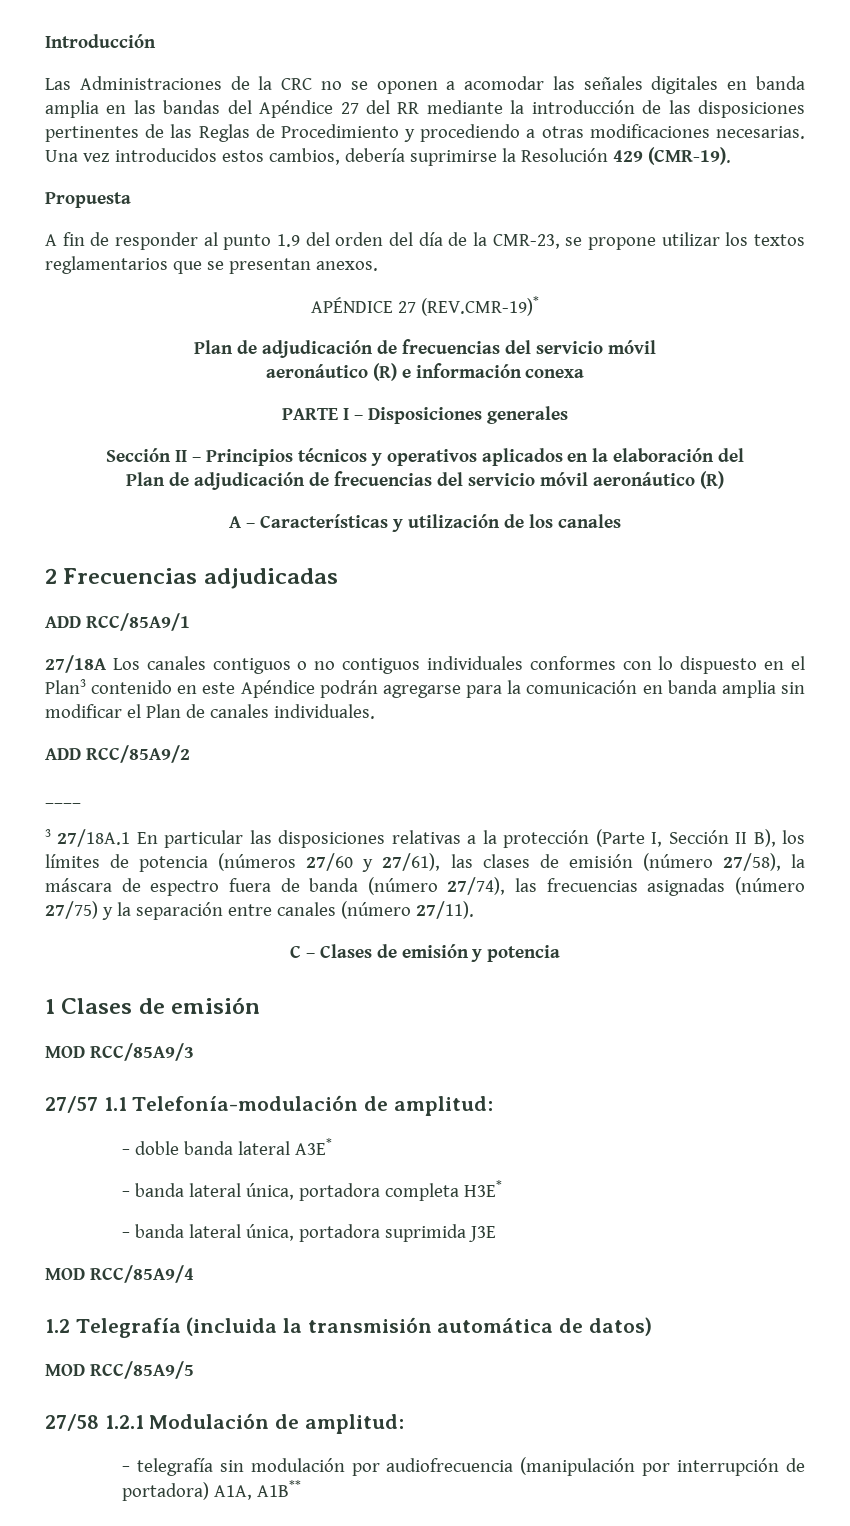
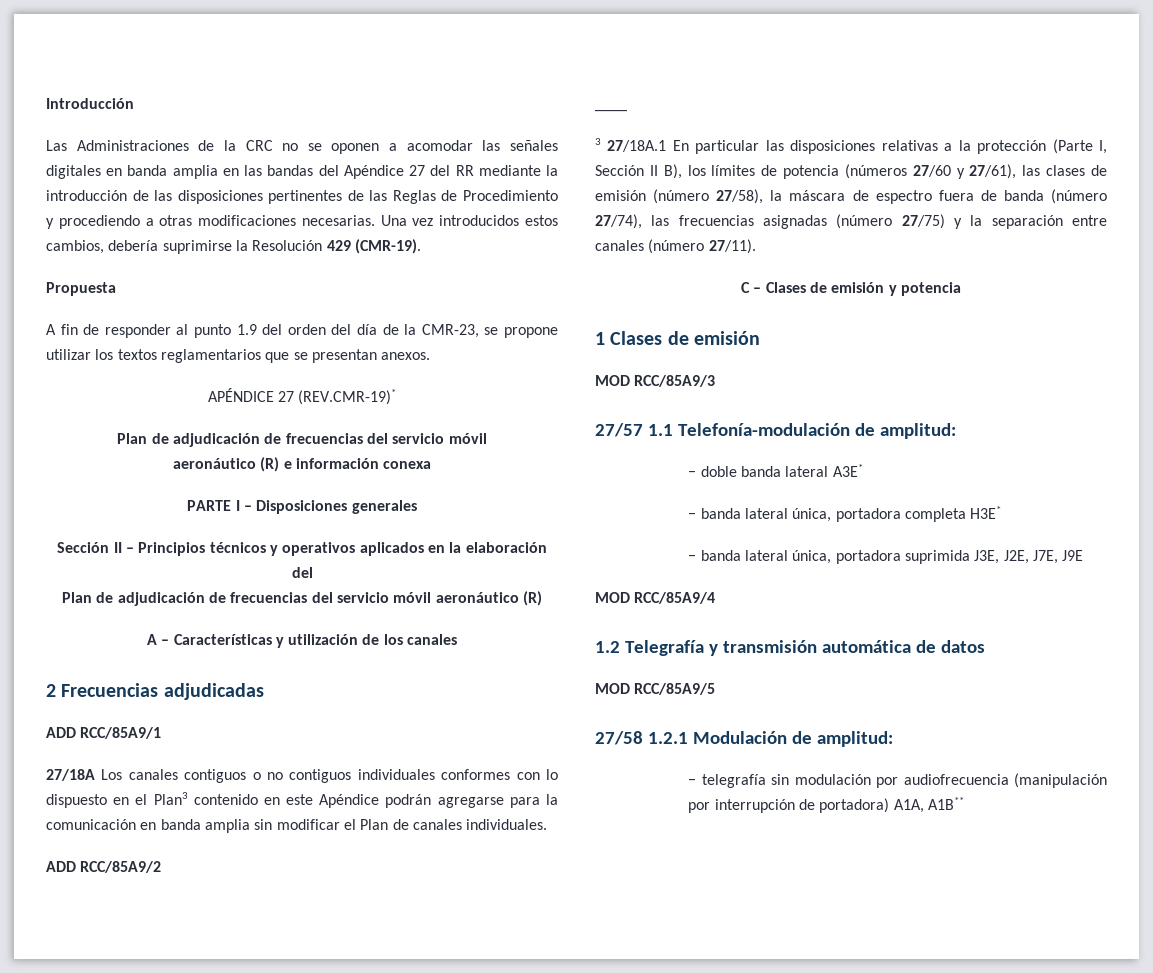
[468,1226,496,1242] J3E -> [974,550,1084,564] J3E, J2E, J7E, J9E
[186,1317,302,1336] (incluida la -> [708,644,718,656] y
[588,1317,652,1336] datos) -> [940,640,985,653] datos

